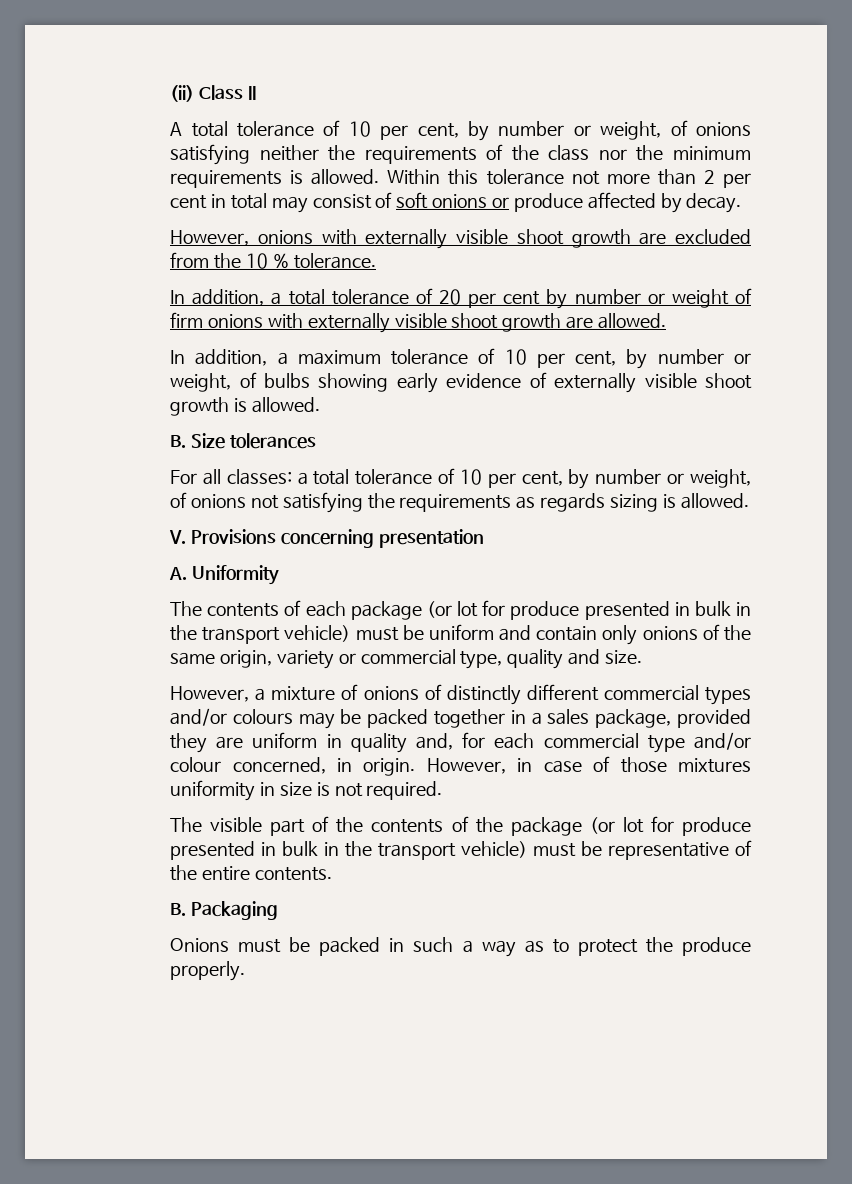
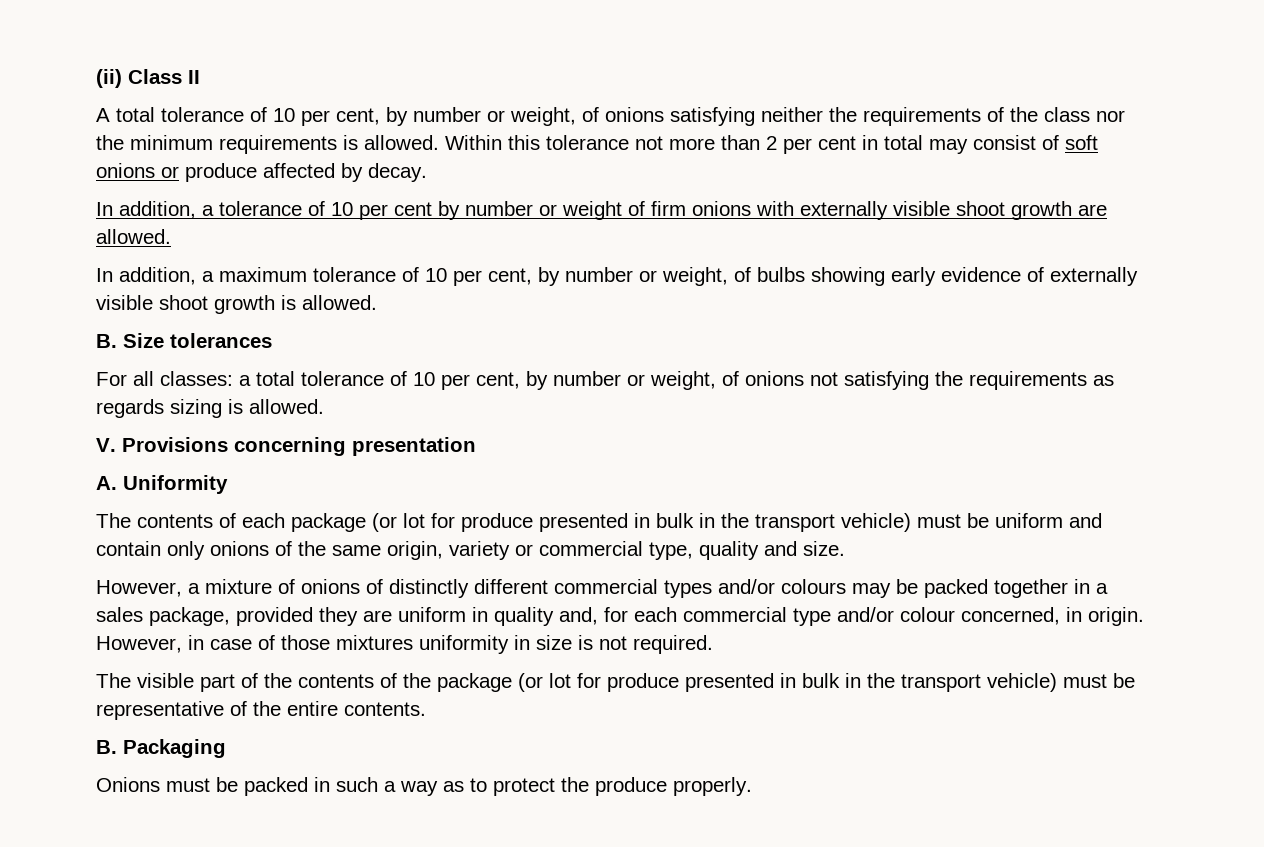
[170,229,752,249] [170,252,376,269] [170,288,461,306] // However, onions with externally visible shoot growth are excluded from the 10 % tolerance. // In addition, a total tolerance of 20 -> [95,201,353,219] // In addition, a tolerance of 10

